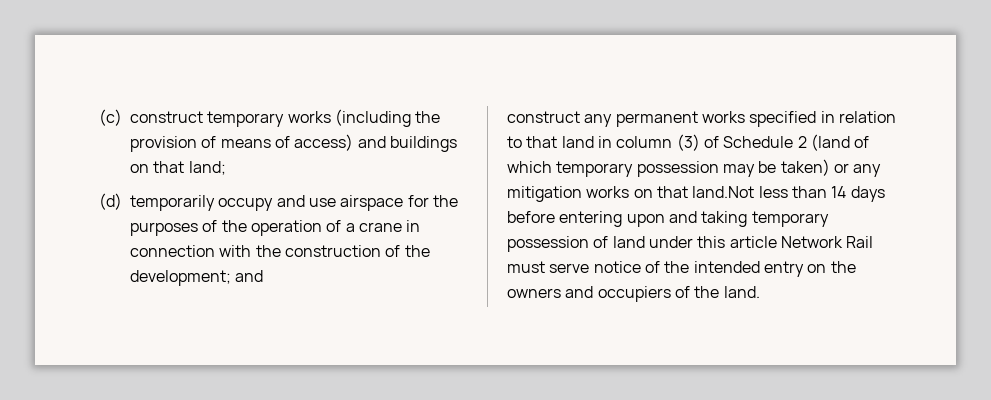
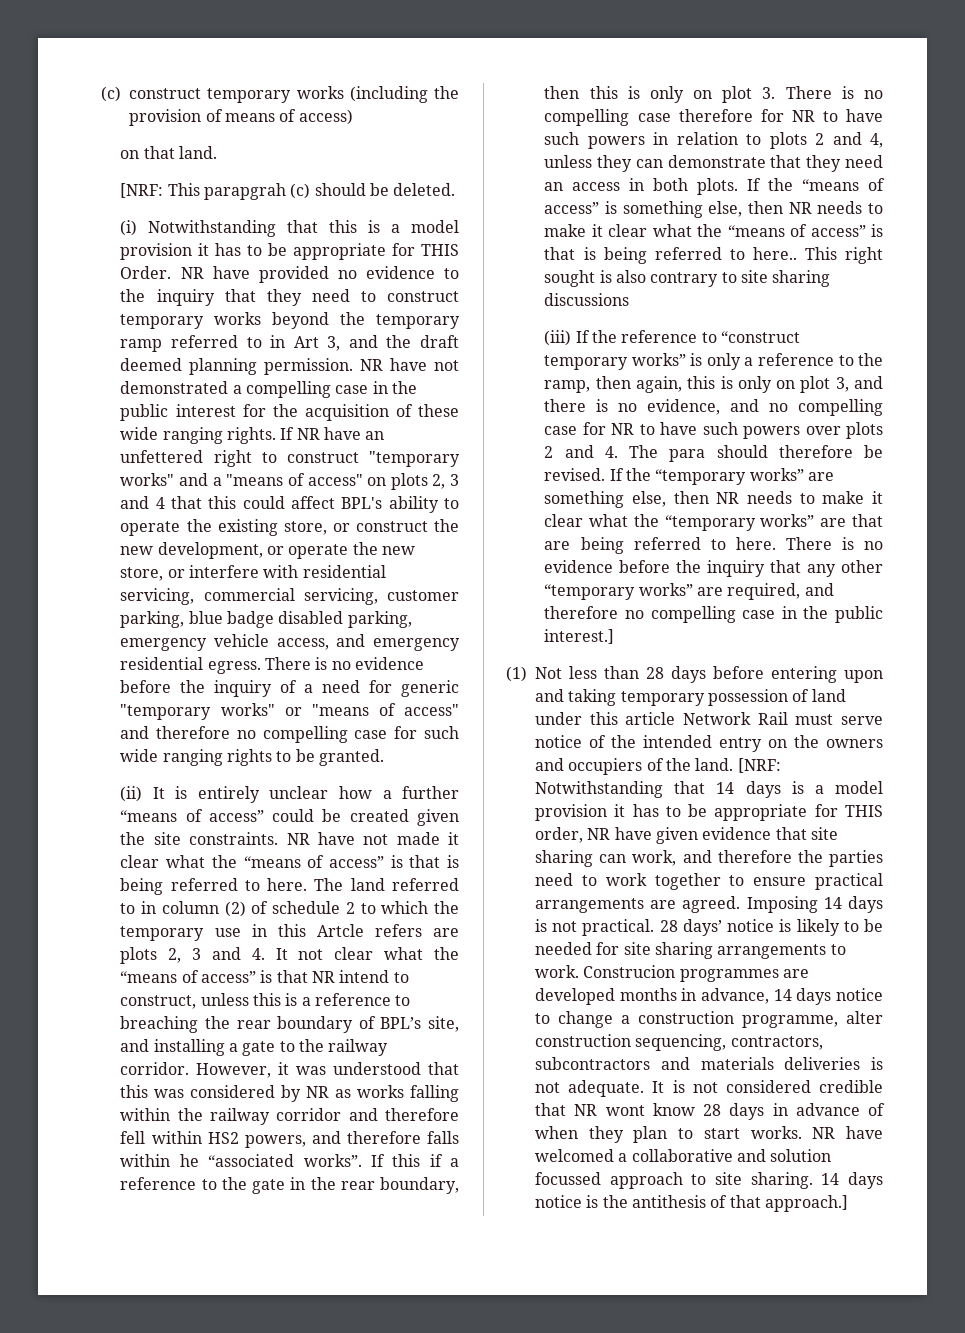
[357,136,457,152] [129,161,226,175] [98,193,458,211] [129,220,421,236] [129,245,430,257] [129,270,264,286] [507,111,896,127] [507,134,870,151] [507,159,882,177] [507,186,755,202] and buildings on that land; // (d) temporarily occupy and use airspace for the purposes of the operation of a crane in connection with the construction of the development; and // construct any permanent works specified in relation to that land in column (3) of Schedule 2 (land of which temporary possession may be taken) or any mitigation works on that land.Not -> [120,146,218,159] [120,183,456,200] [120,220,459,237] [120,243,459,260] [120,266,459,283] [120,289,459,306] [120,312,460,329] [120,335,459,352] [120,358,459,375] [120,381,418,398] [120,404,459,421] [120,427,385,444] [120,450,460,467] [120,473,460,490] [120,496,459,513] [120,519,459,536] [120,542,416,559] [120,565,386,581] [120,588,459,605] [120,611,412,628] [120,634,460,651] [120,657,425,674] [120,680,459,697] [120,703,459,720] [120,726,460,743] [120,749,385,766] [120,786,459,803] [120,809,459,826] [120,832,459,845] [120,855,459,868] [120,878,460,895] [120,901,459,917] [120,924,459,941] [120,947,459,964] [120,970,409,983] [120,993,411,1009] [120,1016,459,1033] [120,1039,389,1056] [120,1062,459,1078] [120,1085,459,1102] [120,1108,460,1125] [120,1131,460,1148] [120,1154,459,1167] [120,1177,459,1194] [544,86,883,103] [544,109,883,126] [544,132,883,149] [544,155,883,172] [544,178,885,195] [544,201,883,218] [544,224,883,237] [544,247,883,264] [544,270,831,287] [544,293,630,306] [544,330,801,346] [544,353,883,370] [544,376,883,393] [544,399,883,416] [544,422,883,439] [544,445,883,462] [544,468,835,485] [544,491,883,508] [544,514,883,531] [544,537,883,554] [544,560,883,577] [544,583,834,600] [544,606,883,623] [544,629,615,644] [506,666,562,682] // on that land. // [NRF: This parapgrah (c) should be deleted. // (i) Notwithstanding that this is a model provision it has to be appropriate for THIS Order. NR have provided no evidence to the inquiry that they need to construct temporary works beyond the temporary ramp referred to in Art 3, and the draft deemed planning permission. NR have not demonstrated a compelling case in the public interest for the acquisition of these wide ranging rights. If NR have an unfettered right to construct "temporary works" and a "means of access" on plots 2, 3 and 4 that this could affect BPL's ability to operate the existing store, or construct the new development, or operate the new store, or interfere with residential servicing, commercial servicing, customer parking, blue badge disabled parking, emergency vehicle access, and emergency residential egress. There is no evidence before the inquiry of a need for generic "temporary works" or "means of access" and therefore no compelling case for such wide ranging rights to be granted. // (ii) It is entirely unclear how a further “means of access” could be created given the site constraints. NR have not made it clear what the “means of access” is that is being referred to here. The land referred to in column (2) of schedule 2 to which the temporary use in this Artcle refers are plots 2, 3 and 4. It not clear what the “means of access” is that NR intend to construct, unless this is a reference to breaching the rear boundary of BPL’s site, and installing a gate to the railway corridor. However, it was understood that this was considered by NR as works falling within the railway corridor and therefore fell within HS2 powers, and therefore falls within he “associated works”. If this if a reference to the gate in the rear boundary, then this is only on plot 3. There is no compelling case therefore for NR to have such powers in relation to plots 2 and 4, unless they can demonstrate that they need an access in both plots. If the “means of access” is something else, then NR needs to make it clear what the “means of access” is that is being referred to here.. This right sought is also contrary to site sharing discussions // (iii) If the reference to “construct temporary works” is only a reference to the ramp, then again, this is only on plot 3, and there is no evidence, and no compelling case for NR to have such powers over plots 2 and 4. The para should therefore be revised. If the “temporary works” are something else, then NR needs to make it clear what the “temporary works” are that are being referred to here. There is no evidence before the inquiry that any other “temporary works” are required, and therefore no compelling case in the public interest.] // (1) Not
[831,186,847,198] 14 -> [646,667,664,679] 28
(760, 292) none -> [737,758,781,773] [535,781,883,798] [535,804,883,821] [535,827,838,844] [535,850,883,867] [535,873,883,890] [535,896,883,913] [535,919,883,936] [535,942,846,959] [535,965,809,982] [535,988,883,1005] [535,1011,883,1028] [535,1034,823,1051] [535,1057,883,1070] [535,1080,884,1097] [535,1103,885,1120] [535,1126,883,1143] [535,1149,832,1162] [535,1172,884,1189] [535,1195,848,1212] [NRF: Notwithstanding that 14 days is a model provision it has to be appropriate for THIS order, NR have given evidence that site sharing can work, and therefore the parties need to work together to ensure practical arrangements are agreed. Imposing 14 days is not practical. 28 days’ notice is likely to be needed for site sharing arrangements to work. Construcion programmes are developed months in advance, 14 days notice to change a construction programme, alter construction sequencing, contractors, subcontractors and materials deliveries is not adequate. It is not considered credible that NR wont know 28 days in advance of when they plan to start works. NR have welcomed a collaborative and solution focussed approach to site sharing. 14 days notice is the antithesis of that approach.]

